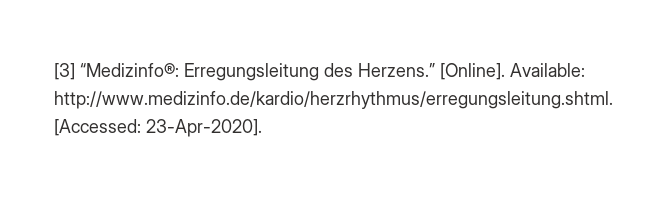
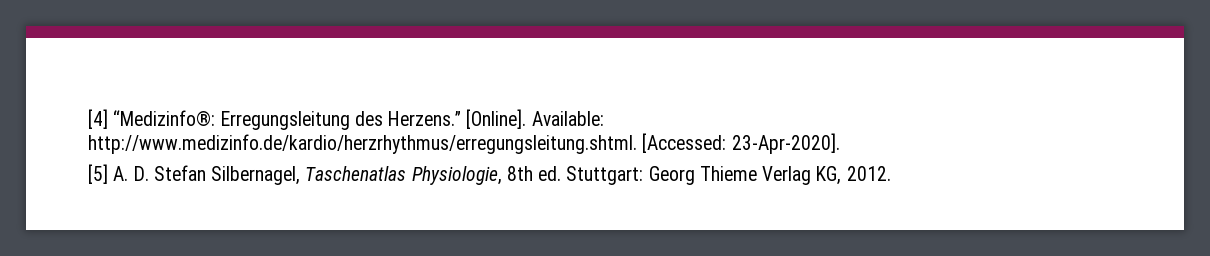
[54,63,76,80] [3] -> [87,109,108,129] [4]
(263, 128) none -> [87,164,891,185] // [5] A. D. Stefan Silbernagel, Taschenatlas Physiologie, 8th ed. Stuttgart: Georg Thieme Verlag KG, 2012.

